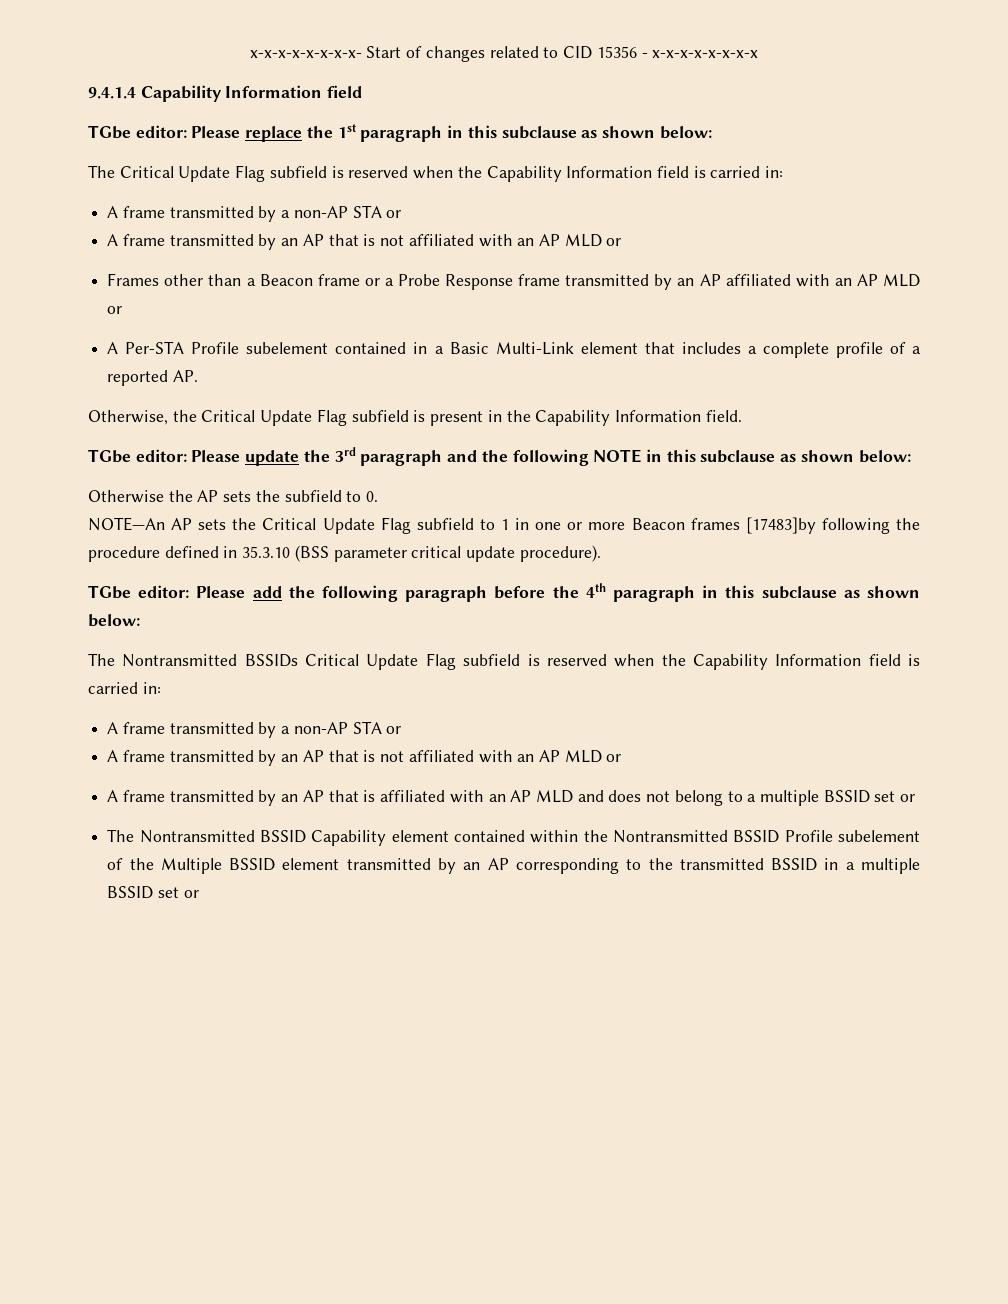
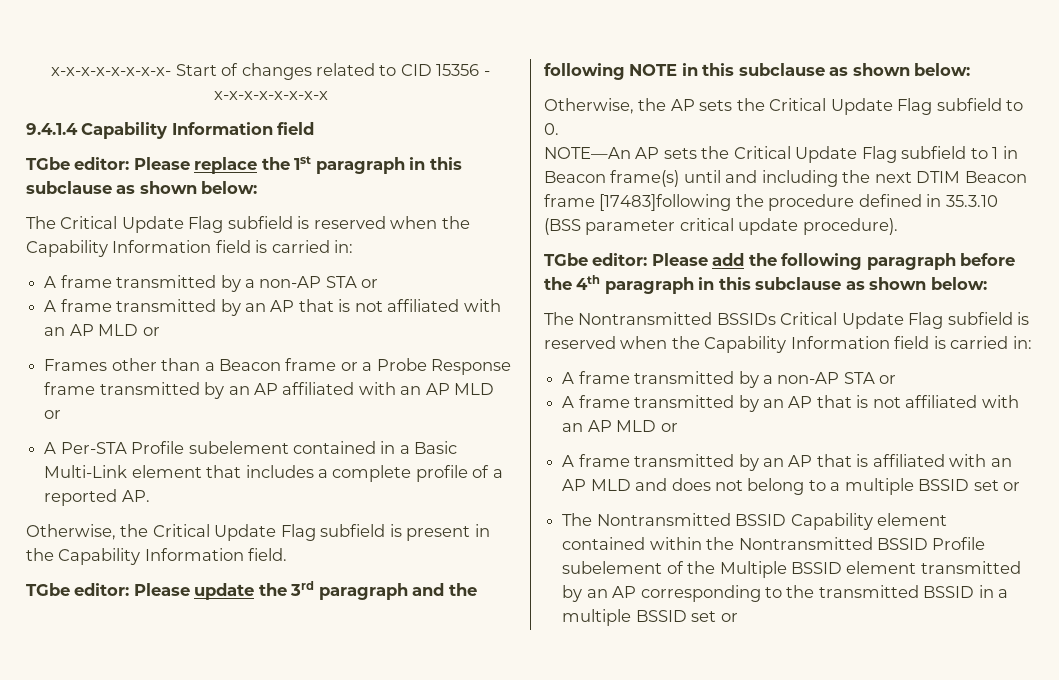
[88,490,164,503] Otherwise -> [544,98,634,114] Otherwise,
(280, 496) none -> [769,98,933,115] Critical Update Flag
[535,517,890,534] one or more Beacon frames [17483]by following -> [544,170,1027,187] [544,194,732,211] Beacon frame(s) until and including the next DTIM Beacon frame [17483]following

